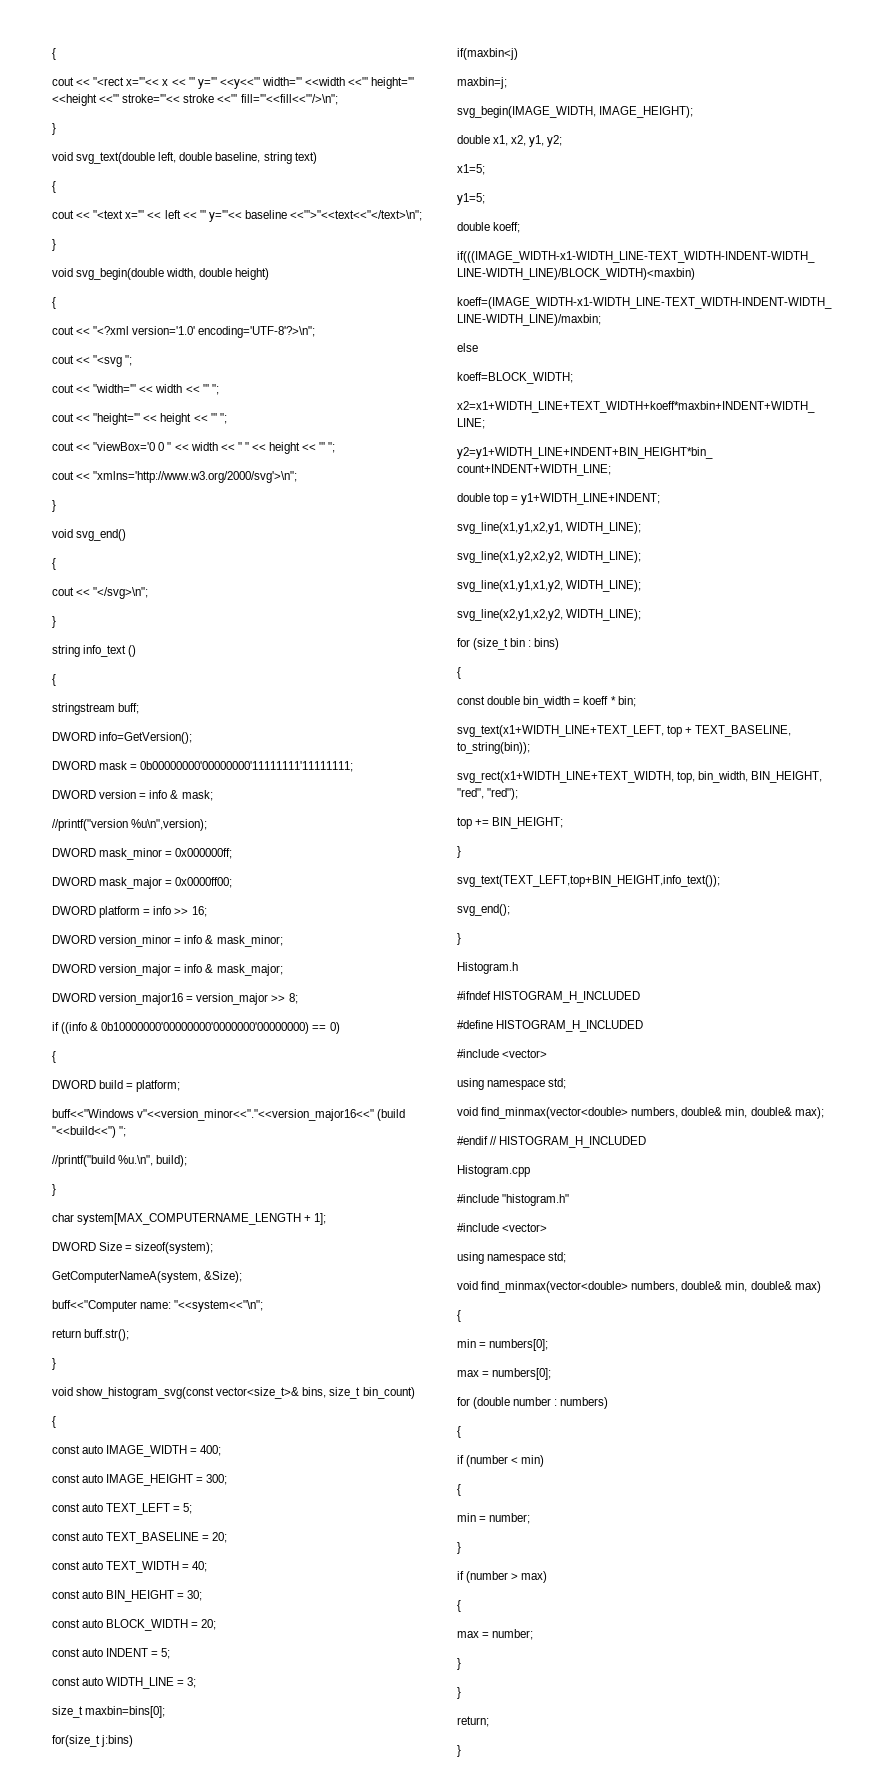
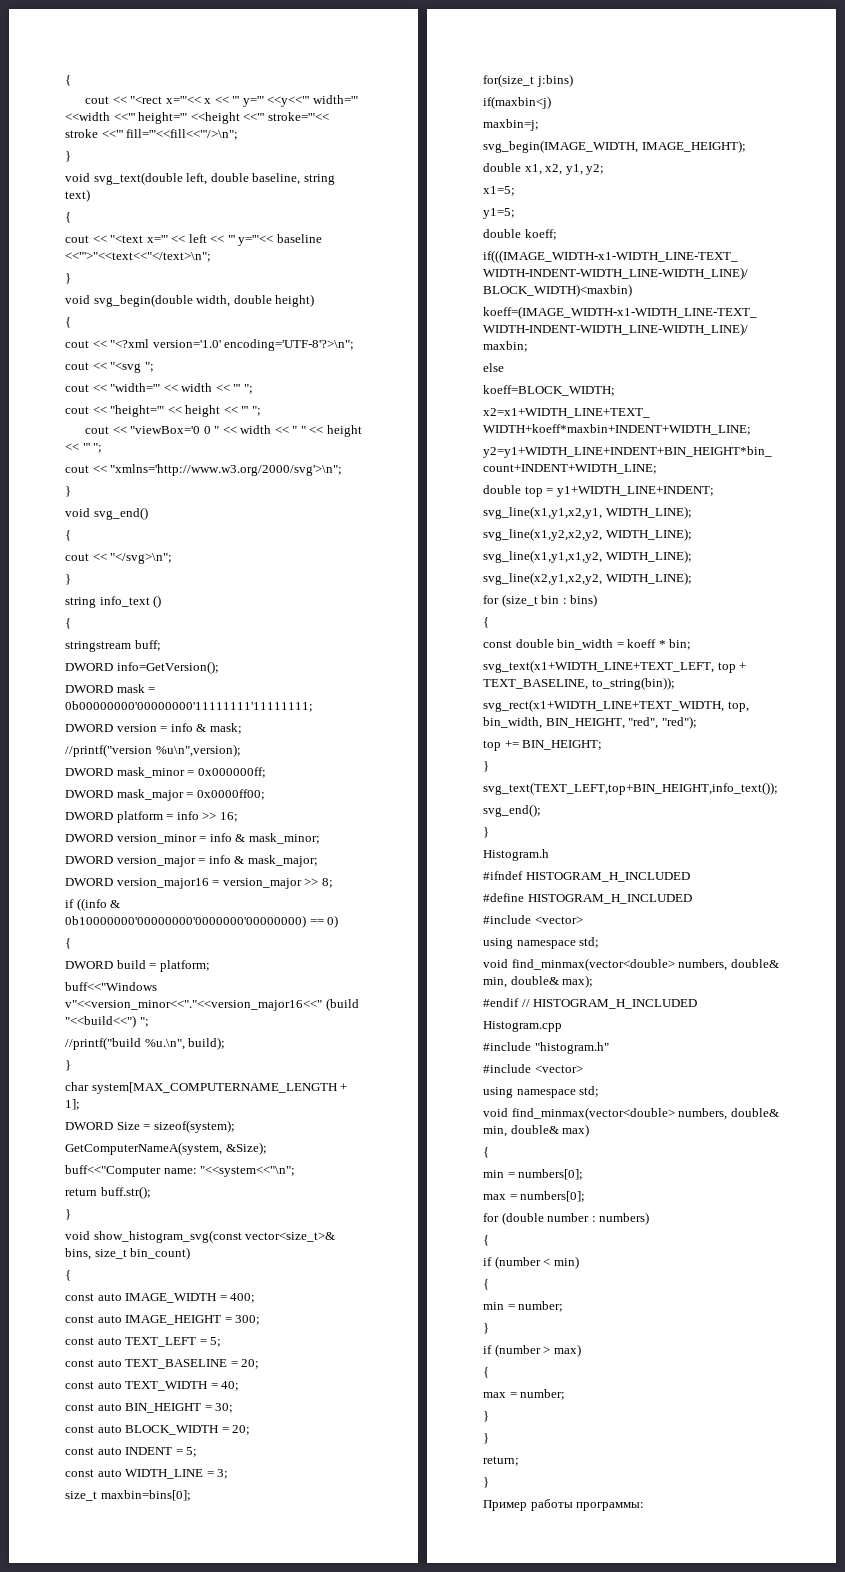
(461, 1751) none -> [483,1499,645,1511] // Пример работы программы:

